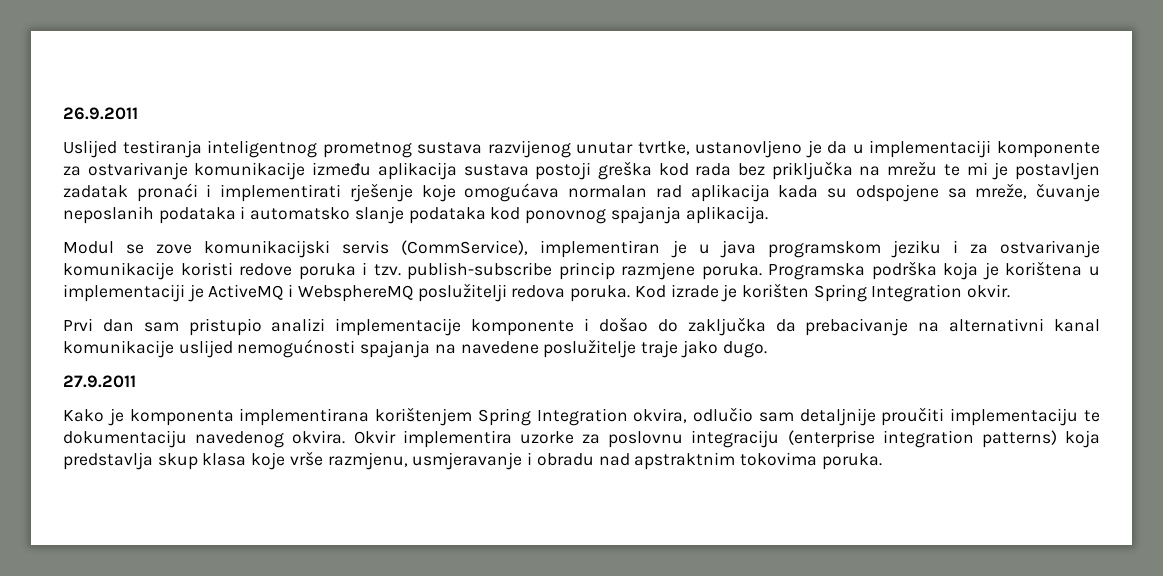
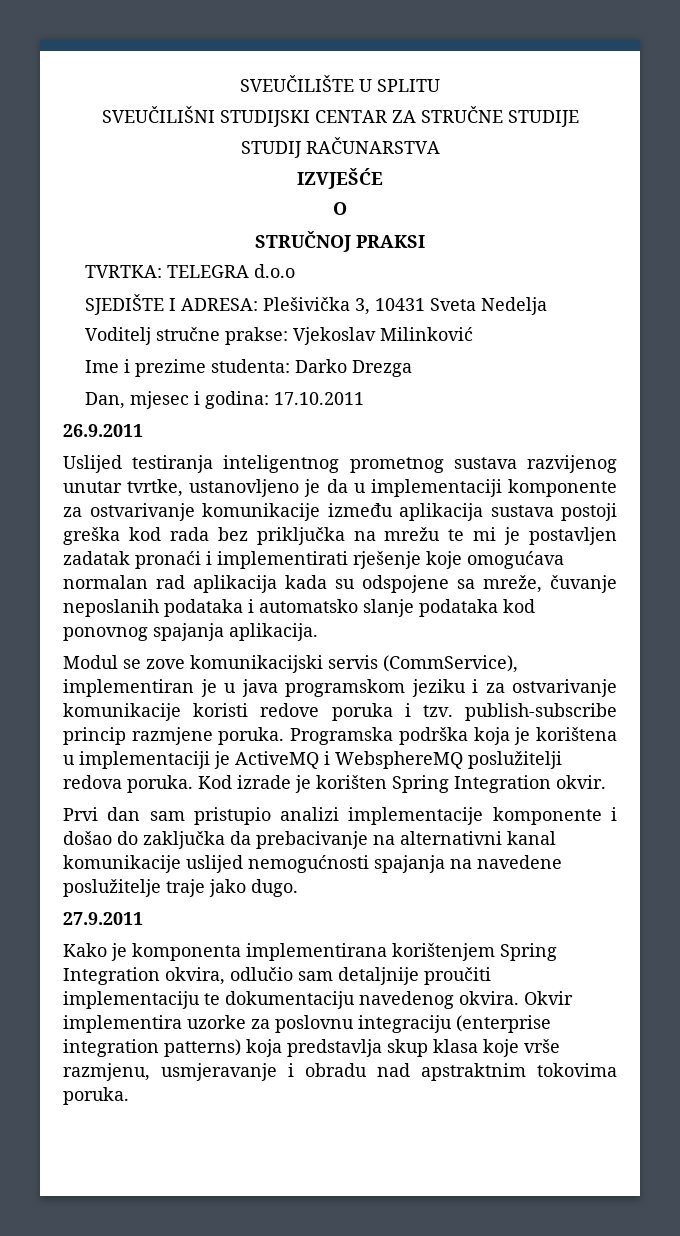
(63, 113) none -> [240,75,440,92] [101,106,579,127] [240,137,440,158] [297,168,383,189] [333,202,347,215] [255,231,425,252] [85,264,296,278] [85,294,548,315] [85,327,474,345] [85,359,413,377] [85,391,365,409] SVEUČILIŠTE U SPLITU // SVEUČILIŠNI STUDIJSKI CENTAR ZA STRUČNE STUDIJE // STUDIJ RAČUNARSTVA // IZVJEŠĆE // O // STRUČNOJ PRAKSI // TVRTKA: TELEGRA d.o.o // SJEDIŠTE I ADRESA: Plešivička 3, 10431 Sveta Nedelja // Voditelj stručne prakse: Vjekoslav Milinković // Ime i prezime studenta: Darko Drezga // Dan, mjesec i godina: 17.10.2011 //

